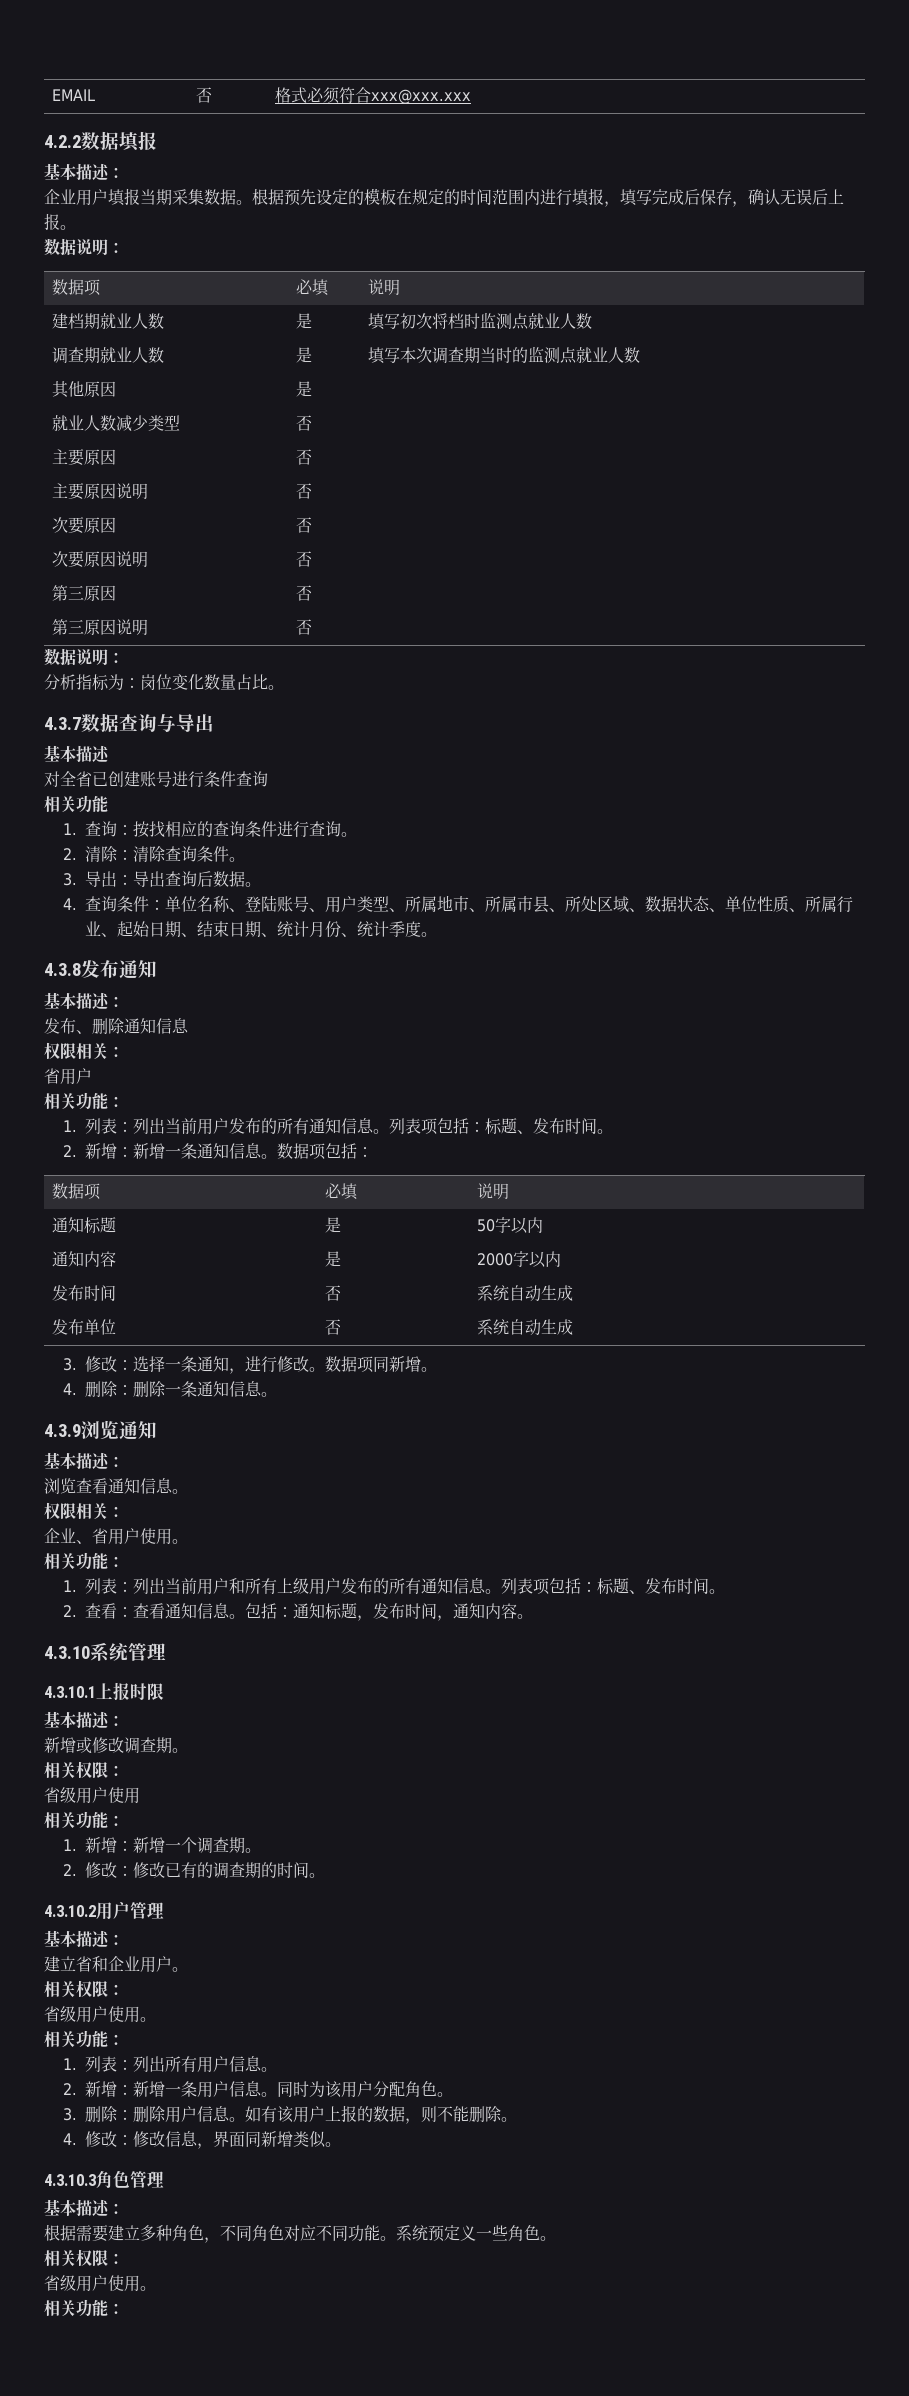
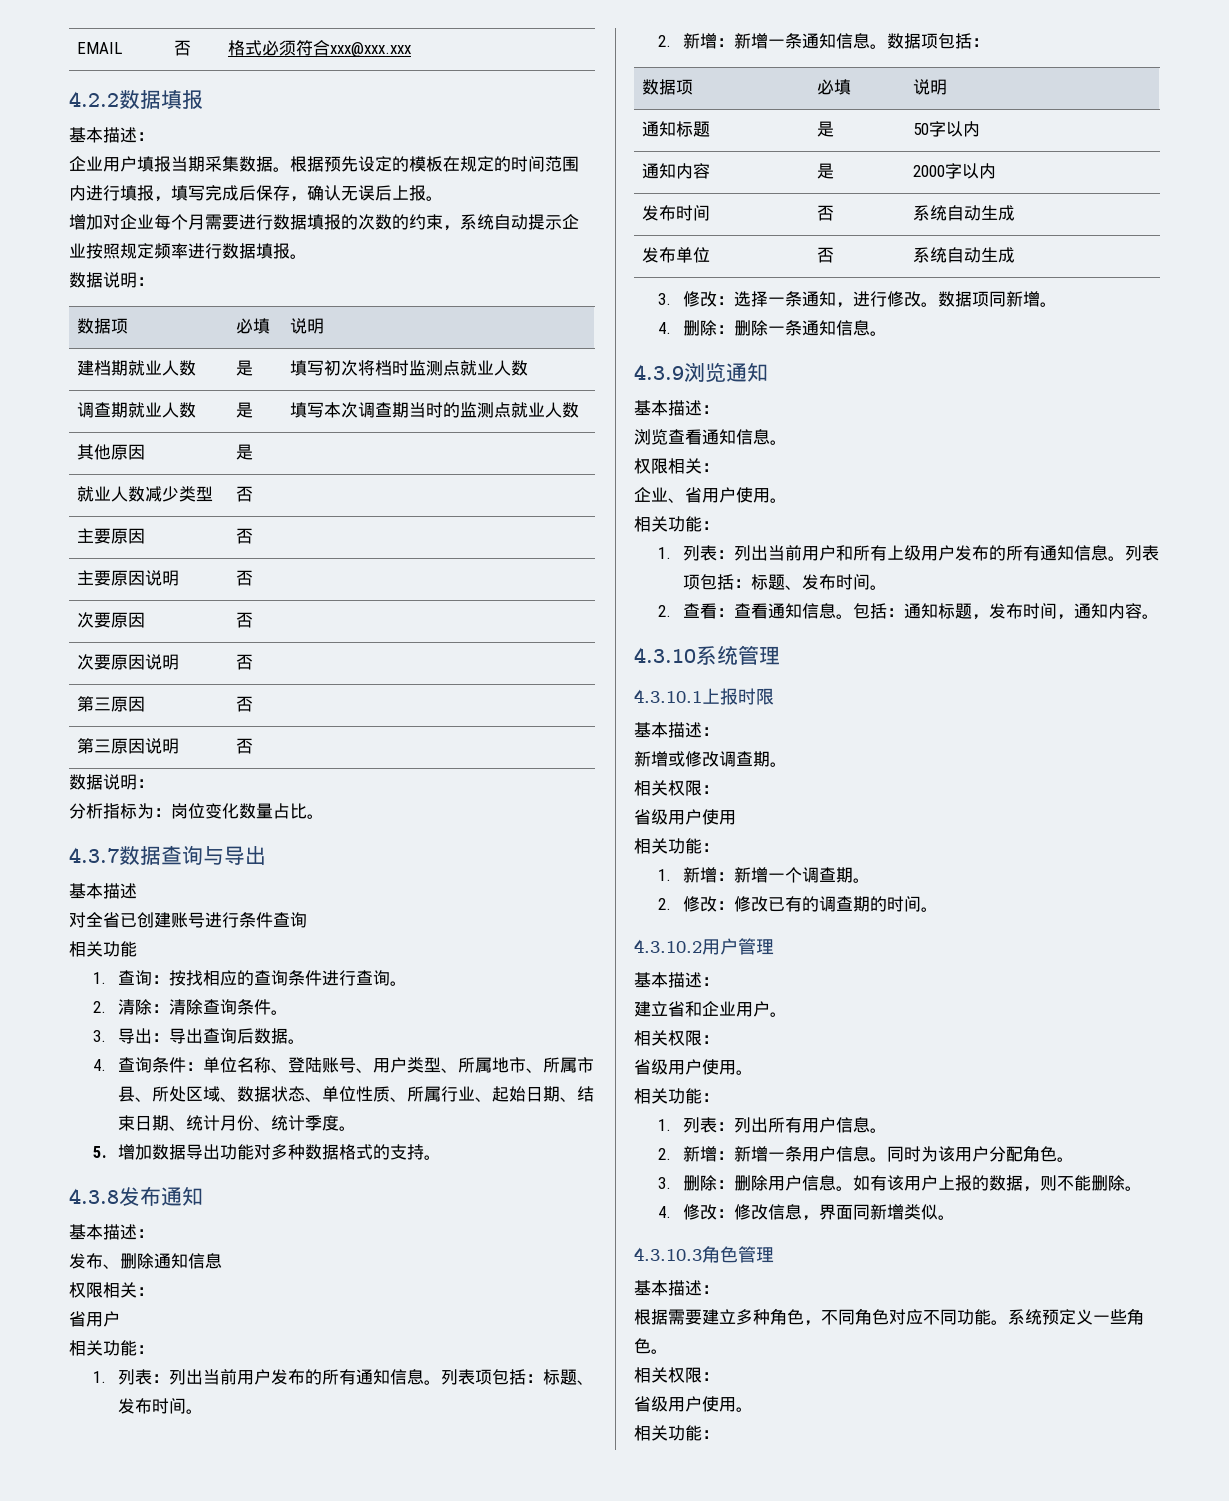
(76, 227) none -> [69,214,579,231] [69,243,307,259] // 增加对企业每个月需要进行数据填报的次数的约束，系统自动提示企业按照规定频率进行数据填报。
(437, 934) none -> [93,1144,441,1160] // 5.增加数据导出功能对多种数据格式的支持。

